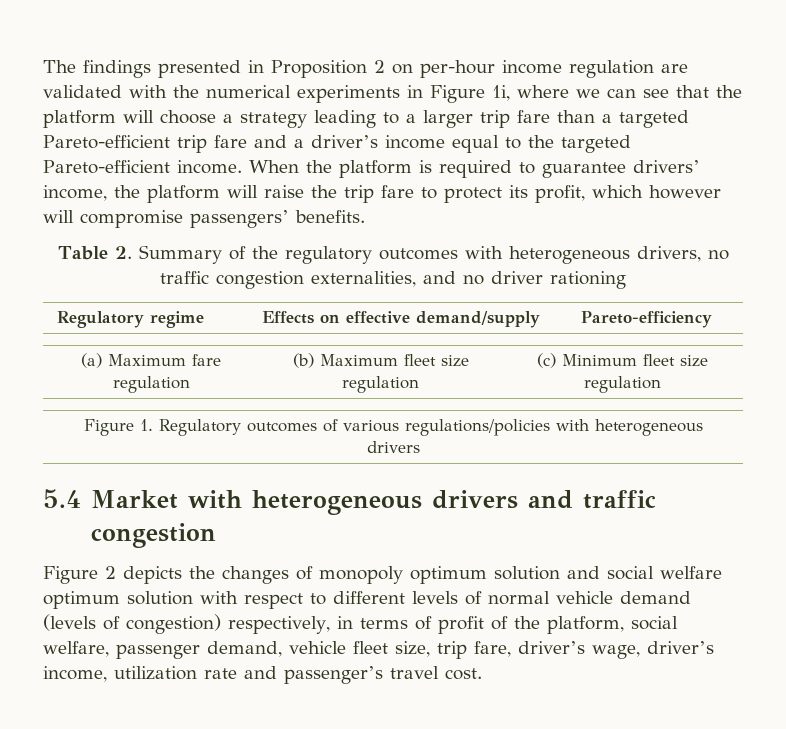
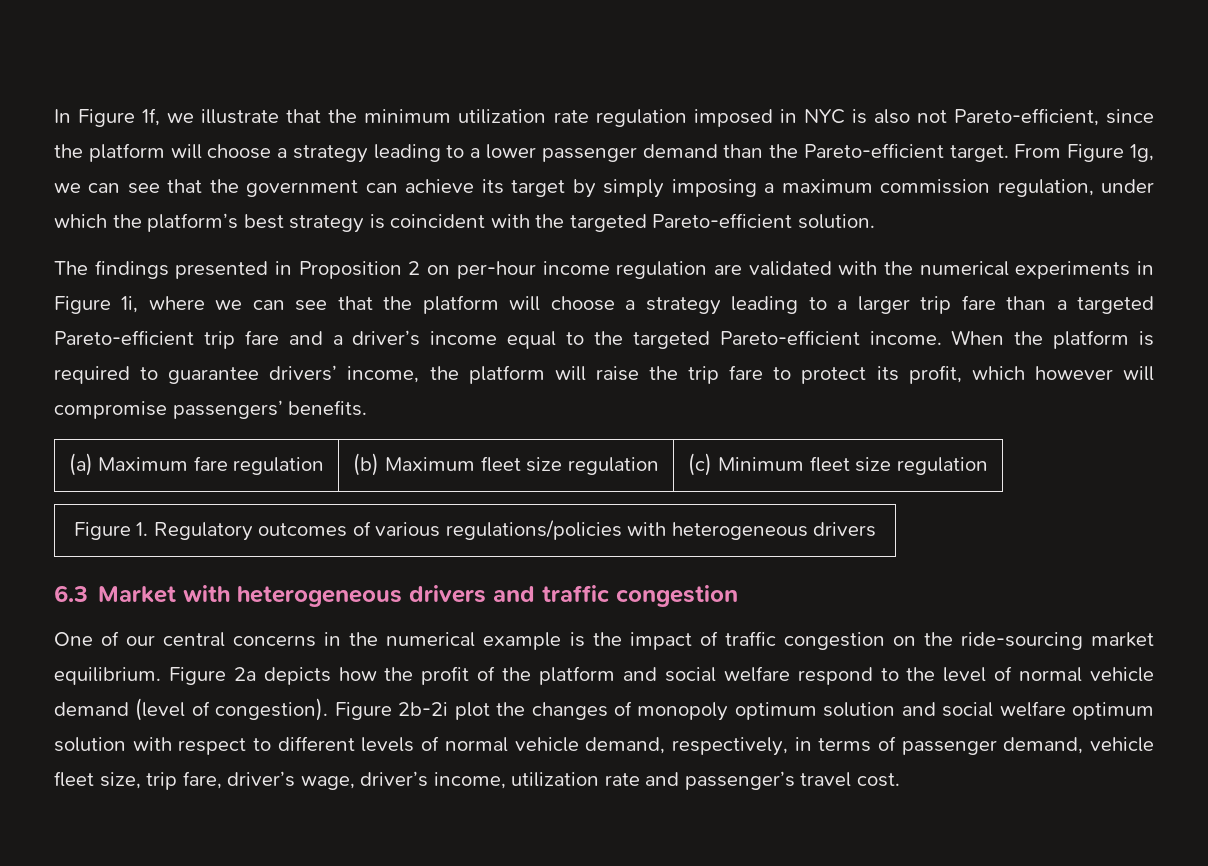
(43, 66) none -> [54,108,1154,127] [54,143,1155,163] [54,179,1155,198] [54,213,875,233] In Figure 1f, we illustrate that the minimum utilization rate regulation imposed in NYC is also not Pareto-efficient, since the platform will choose a strategy leading to a lower passenger demand than the Pareto-efficient target. From Figure 1g, we can see that the government can achieve its target by simply imposing a maximum commission regulation, under which the platform’s best strategy is coincident with the targeted Pareto-efficient solution. //
[57,245,729,264] [160,271,626,289] [57,311,205,328] [262,311,540,328] [581,311,713,328] // Table 2. Summary of the regulatory outcomes with heterogeneous drivers, no traffic congestion externalities, and no driver rationing // Regulatory regime | Effects on effective demand/supply | Pareto-efficiency -> (368, 408) none
[43,489,81,508] 5.4 -> [54,585,88,602] 6.3
[43,566,182,584] Figure 2 depicts -> [54,631,1154,650] [54,666,1155,685] [54,698,490,721] One of our central concerns in the numerical example is the impact of traffic congestion on the ride-sourcing market equilibrium. Figure 2a depicts how the profit of the platform and social welfare respond to the level of normal vehicle demand (level of congestion). Figure 2b-2i plot
[620,591,691,604] [43,614,678,634] [43,641,109,657] demand (levels of congestion) respectively, in terms of profit of the platform, social welfare, -> [585,736,896,756] demand, respectively, in terms of

